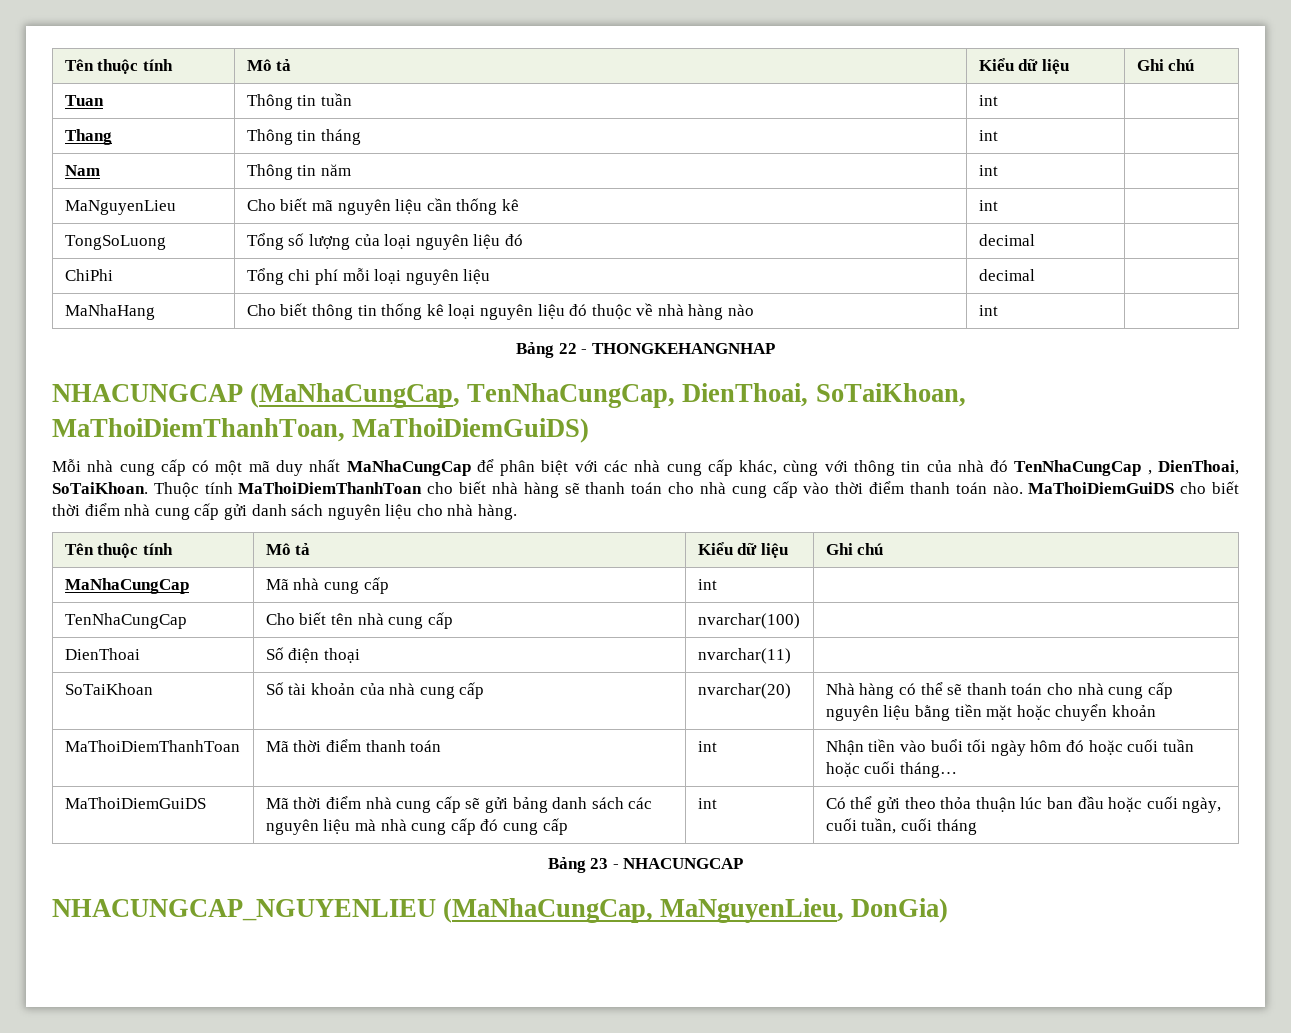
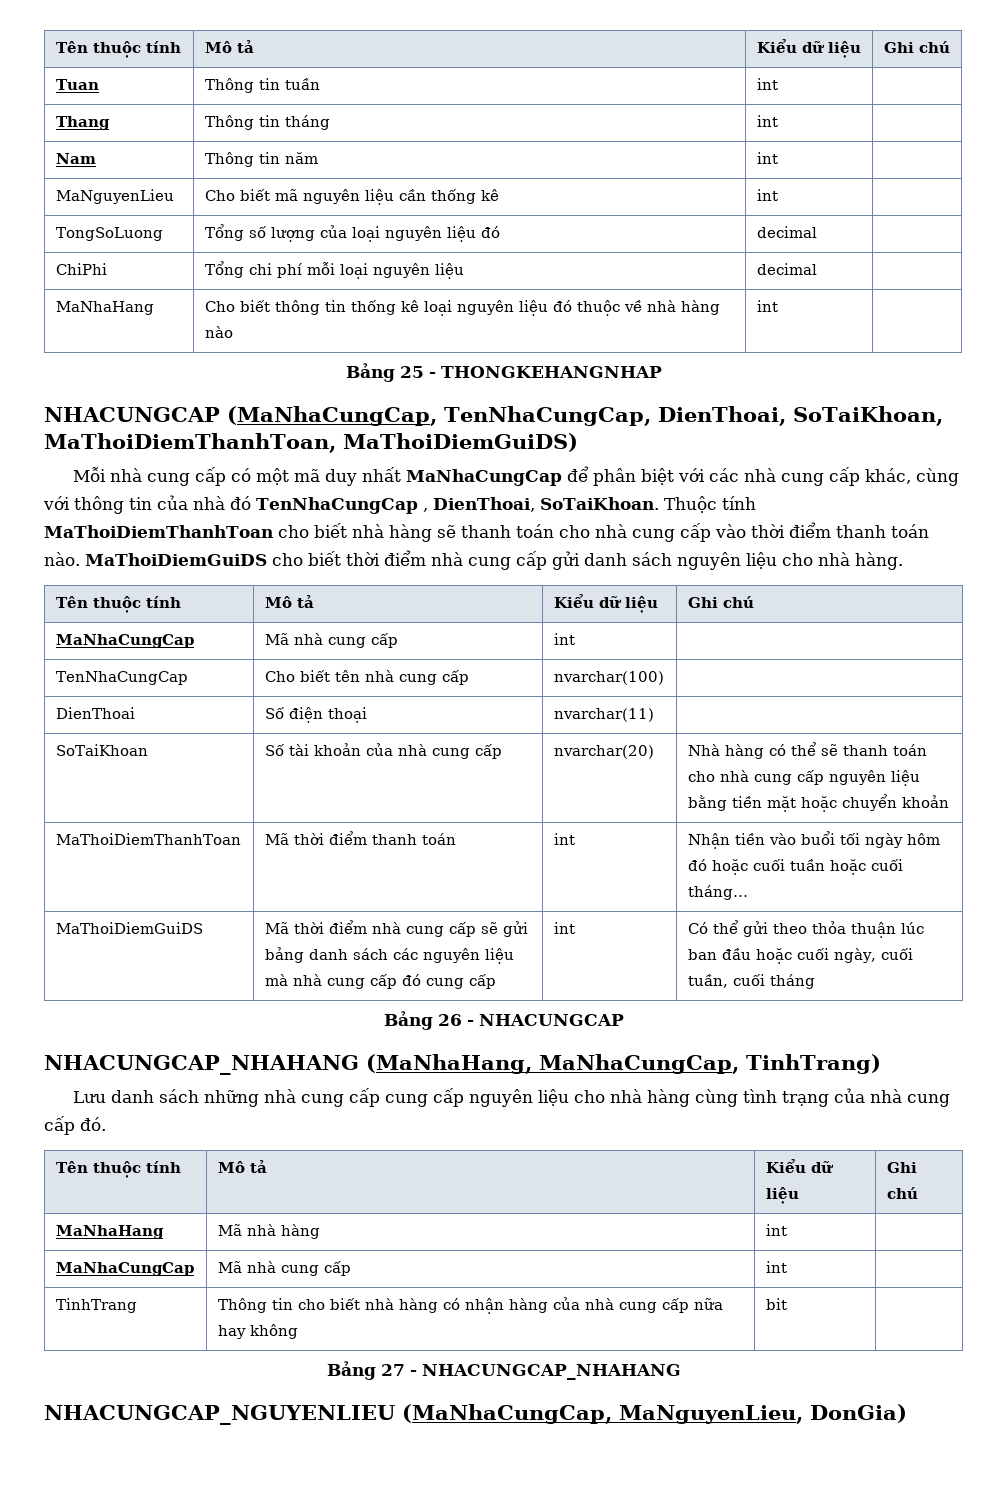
[558,343,577,354] 22 -> [399,366,424,378] 25
[590,858,609,869] 23 -> [437,1014,462,1026] 26
(744, 863) none -> [44,1054,881,1075] [72,1088,950,1107] [44,1116,106,1135] [55,1161,181,1178] [217,1160,267,1173] [765,1159,834,1173] [765,1187,799,1204] [886,1162,917,1173] [886,1187,918,1199] [55,1225,164,1239] [217,1224,320,1239] [765,1224,787,1236] [55,1262,194,1276] [217,1261,351,1276] [765,1261,787,1273] [55,1298,137,1313] [217,1297,723,1314] [217,1324,298,1339] [765,1298,787,1310] [326,1361,681,1380] // NHACUNGCAP_NHAHANG (MaNhaHang, MaNhaCungCap, TinhTrang) // Lưu danh sách những nhà cung cấp cung cấp nguyên liệu cho nhà hàng cùng tình trạng của nhà cung cấp đó. // Tên thuộc tính | Mô tả | Kiểu dữ liệu | Ghi chú // MaNhaHang | Mã nhà hàng | int | // MaNhaCungCap | Mã nhà cung cấp | int | // TinhTrang | Thông tin cho biết nhà hàng có nhận hàng của nhà cung cấp nữa hay không | bit | // Bảng 27 - NHACUNGCAP_NHAHANG

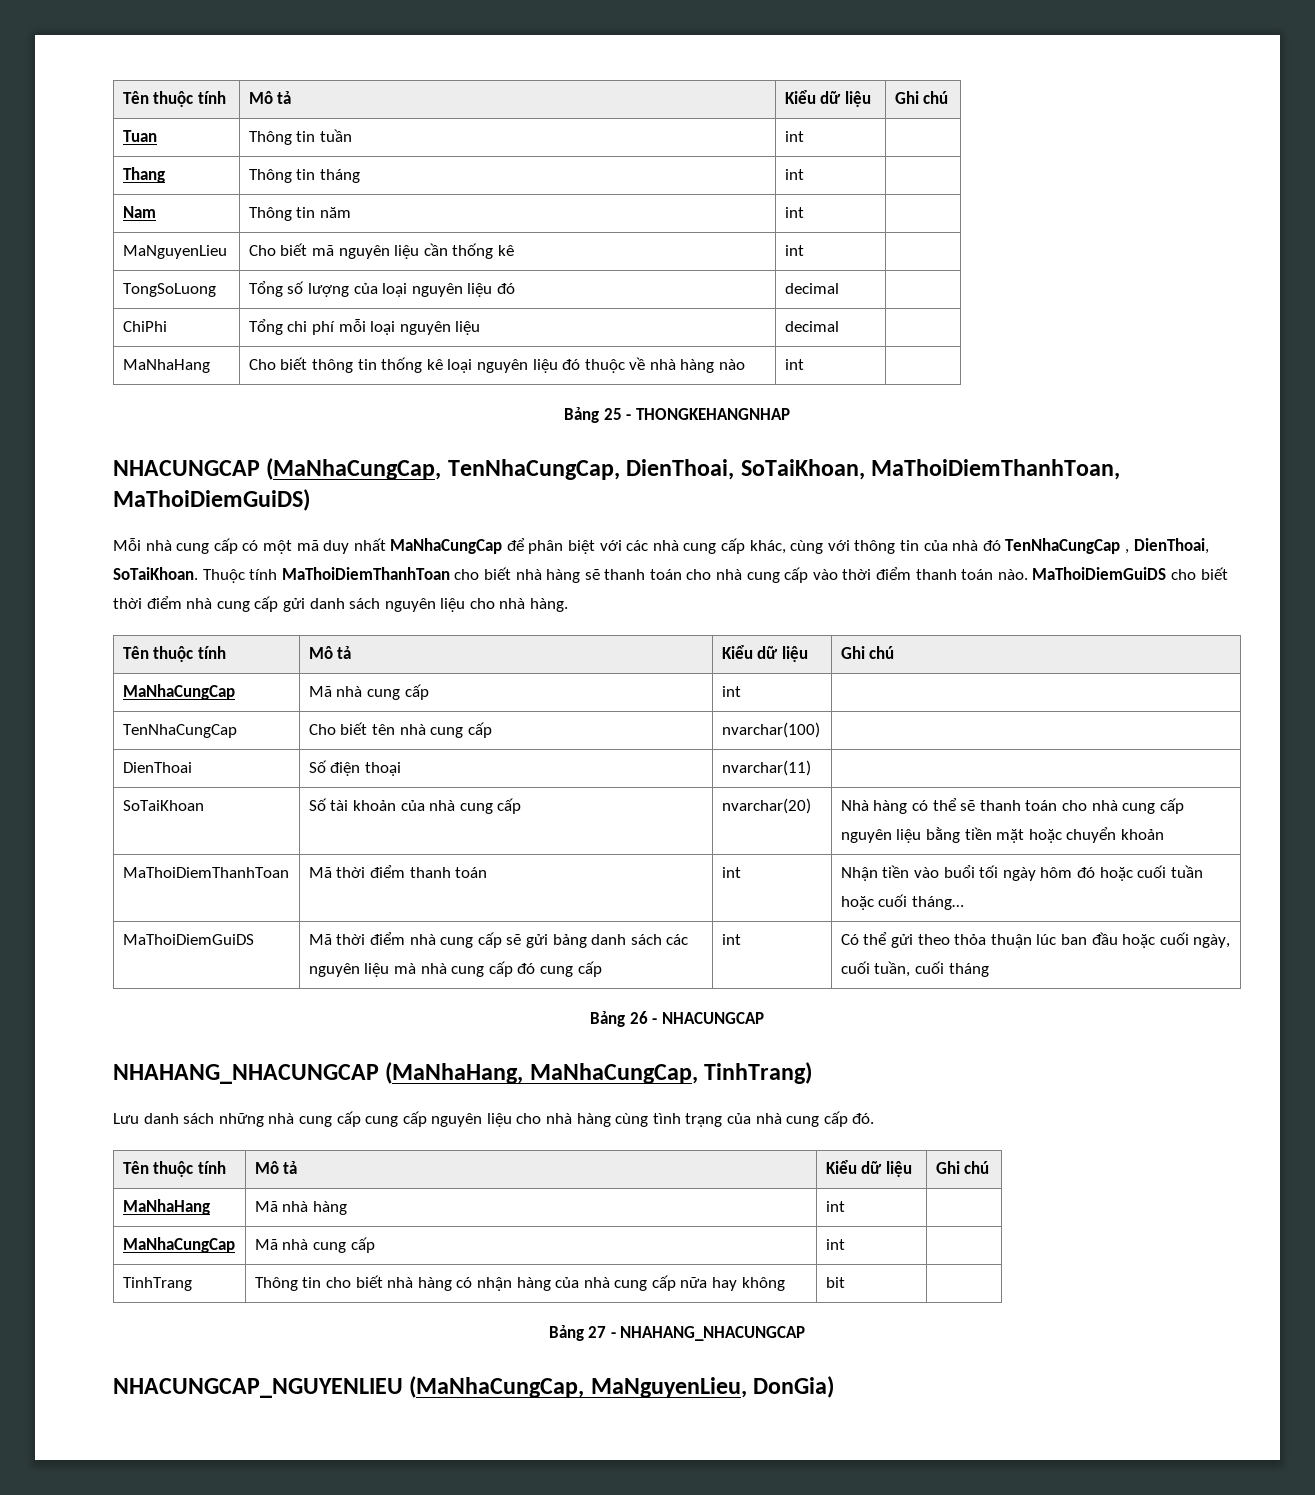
[44,1055,359,1075] NHACUNGCAP_NHAHANG -> [113,1064,379,1084] NHAHANG_NHACUNGCAP
[421,1364,681,1380] NHACUNGCAP_NHAHANG -> [620,1326,806,1341] NHAHANG_NHACUNGCAP

